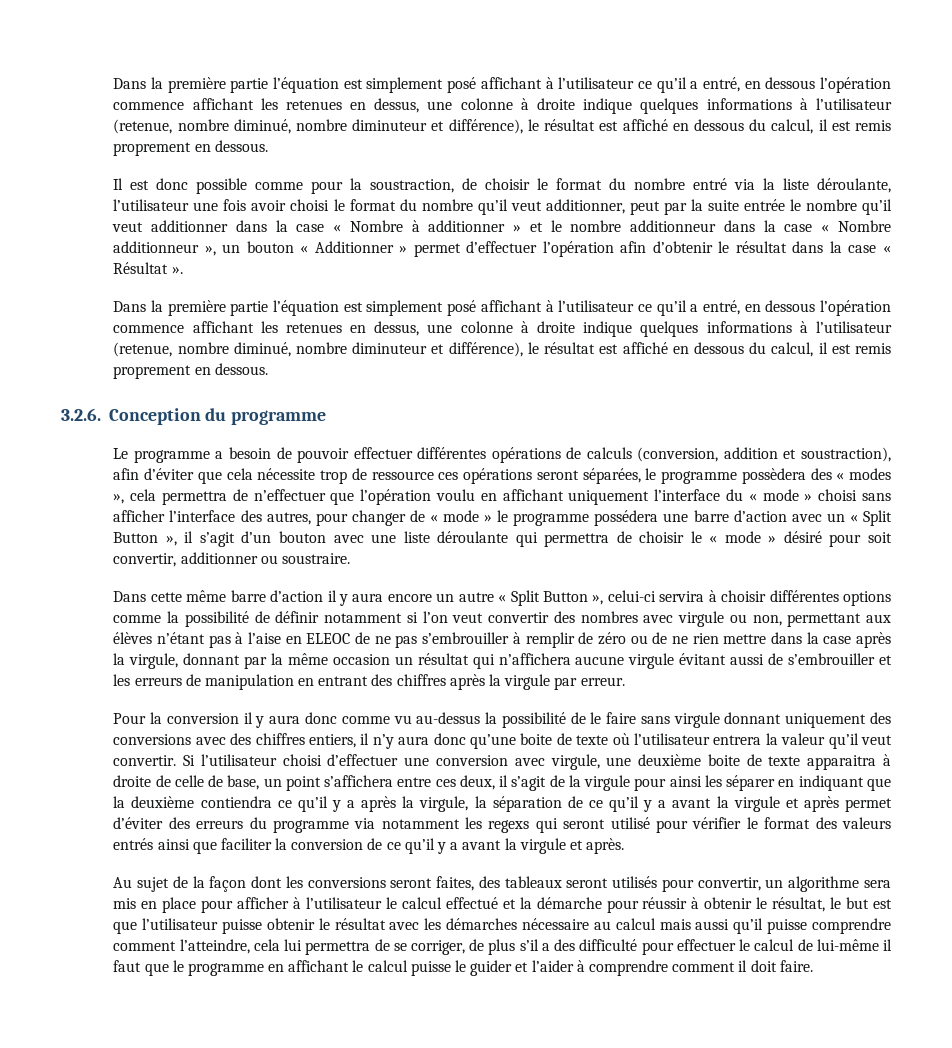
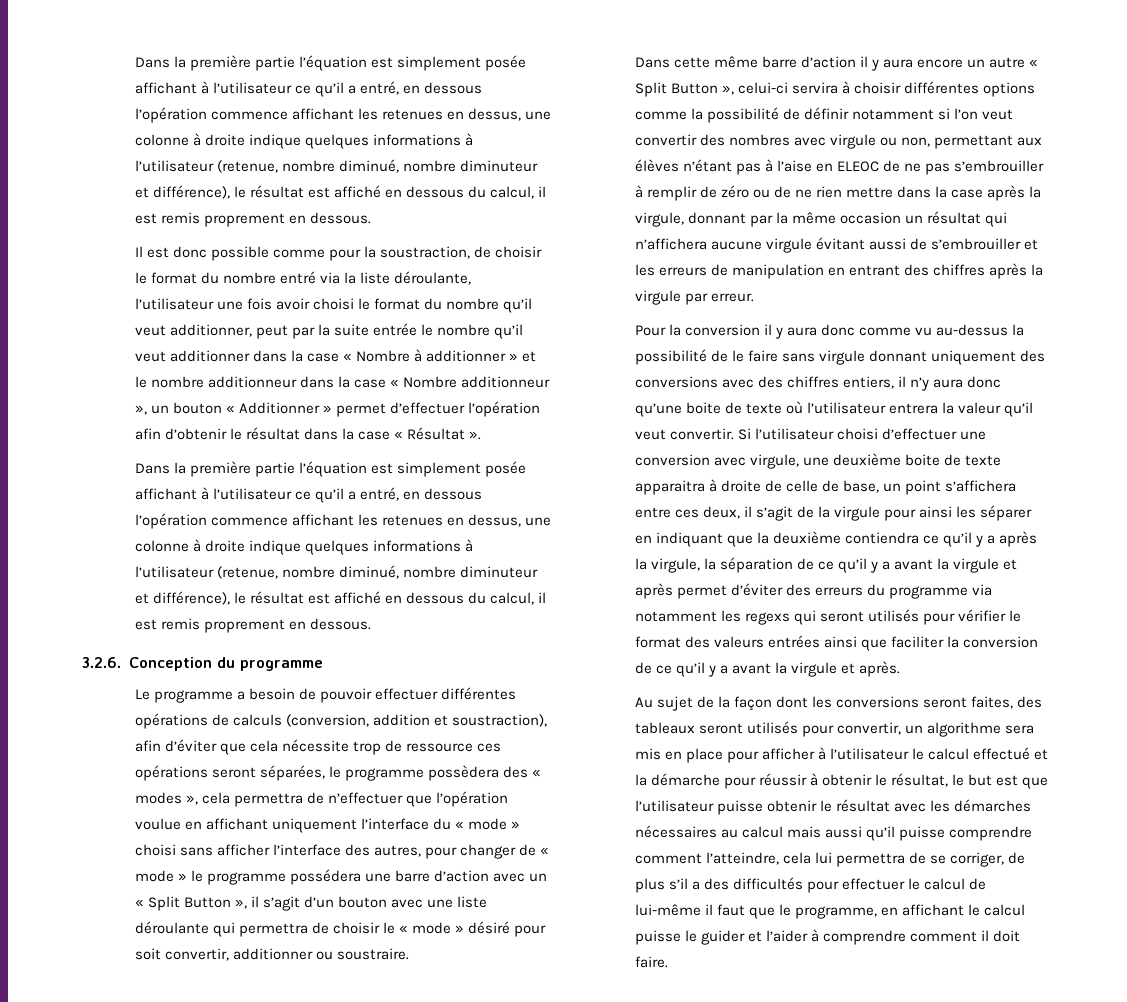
[113,77,477,93] Dans la première partie l’équation est simplement posé -> [134,55,527,71] Dans la première partie l’équation est simplement posée
[447,300,477,316] posé -> [485,461,527,477] posée
[435,489,475,501] voulu -> [134,818,181,830] voulue
[610,817,650,829] utilisé -> [867,609,919,622] utilisés
[113,838,154,850] entrés -> [767,635,820,648] entrées
[522,918,590,930] nécessaire -> [634,825,717,838] nécessaires
[579,939,638,951] difficulté -> [732,877,803,890] difficultés
[187,963,264,976] programme -> [794,906,877,919] programme,

